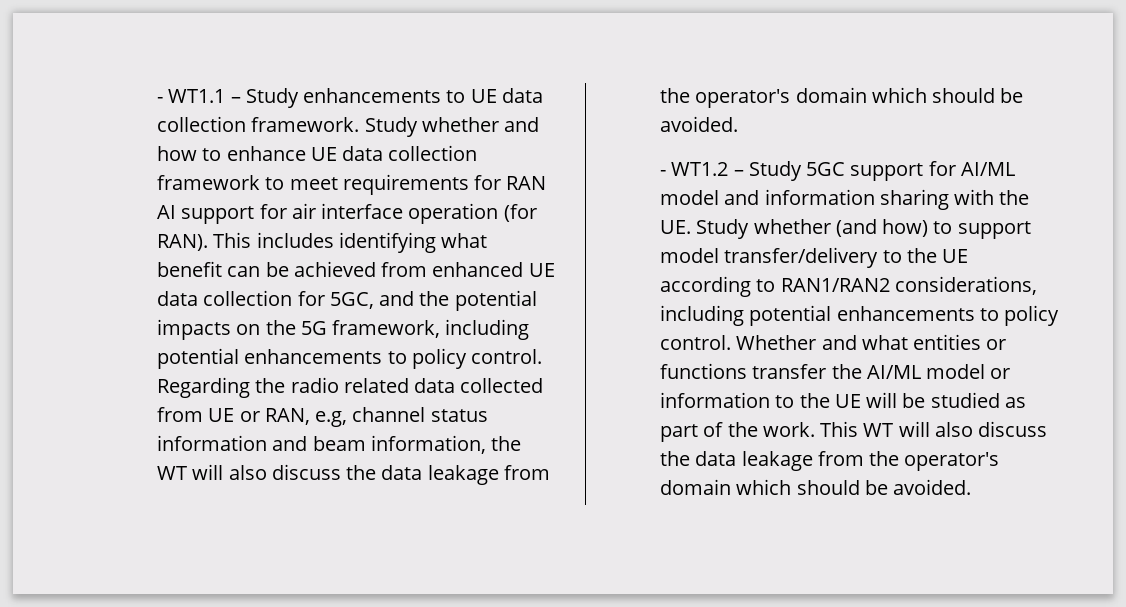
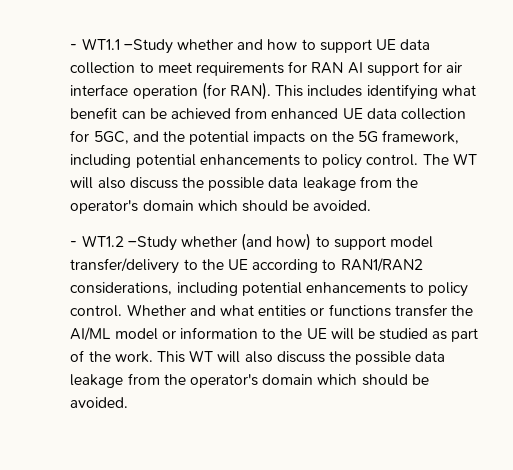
[230,88,543,108] [157,116,418,137] – Study enhancements to UE data collection framework. Study -> [123,39,173,54] –Study
[226,145,478,161] [157,175,261,190] enhance UE data collection framework -> [319,39,431,53] [70,62,136,74] support UE data collection
[157,377,544,398] [157,407,488,427] [157,435,522,454] [157,464,377,480] Regarding the radio related data collected from UE or RAN, e.g, channel status information and beam information, the WT will also discuss the -> [422,153,477,165] [70,177,265,191] The WT will also discuss the possible
[733,161,1015,181] [660,189,1030,210] [660,219,750,239] – Study 5GC support for AI/ML model and information sharing with the UE. Study -> [127,236,177,251] –Study
(691, 458) none -> [355,351,412,365] possible

